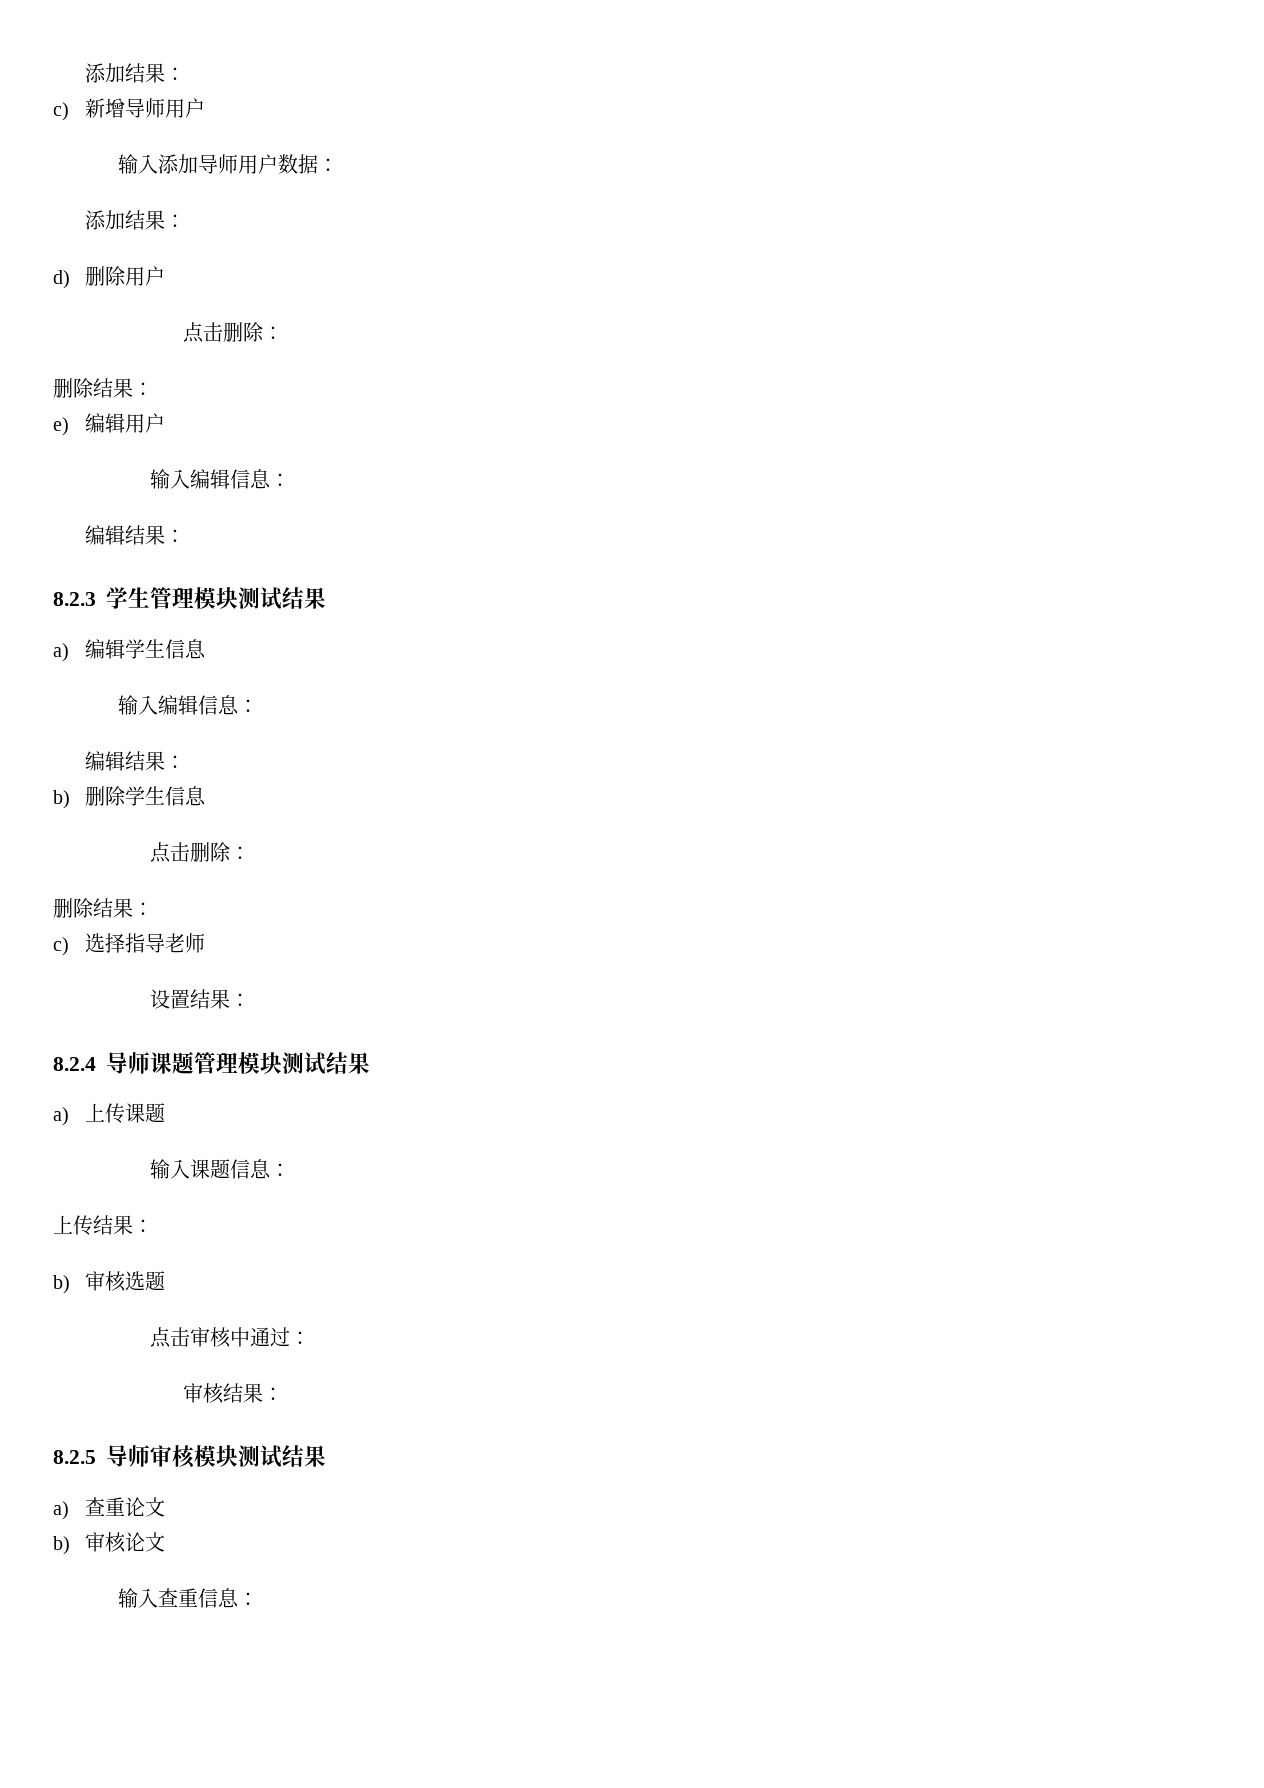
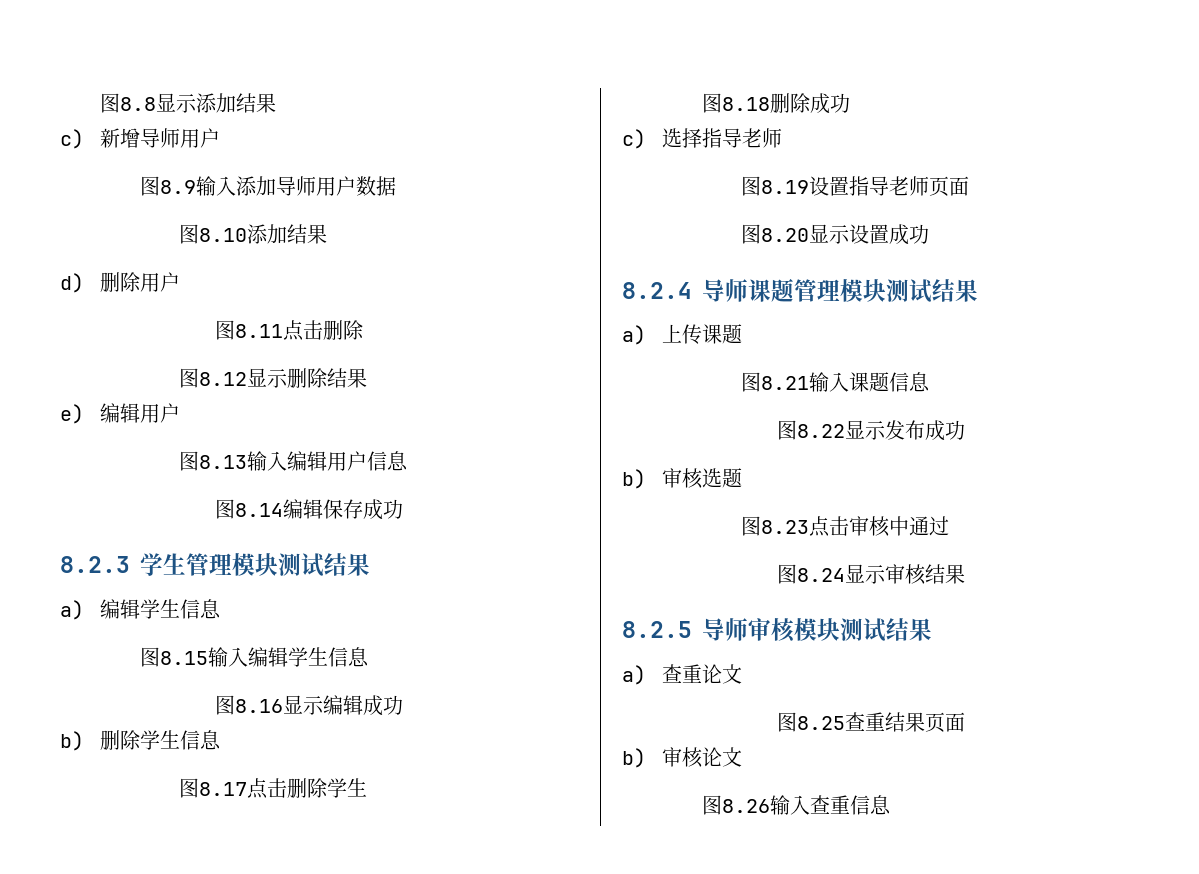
[85,63,186,83] 添加结果： -> [99,93,276,113] 图8.8显示添加结果
(206, 108) none -> [139,176,196,196] 图8.9
[317,158,338,172] [85,210,186,230] ： // 添加结果： -> [179,224,328,244] // 图8.10添加结果
[182,322,283,343] [53,378,153,398] 点击删除： // 删除结果： -> [215,320,365,341] [179,368,368,388] 图8.11点击删除 // 图8.12显示删除结果
[150,469,291,489] [85,525,186,545] 输入编辑信息： // 编辑结果： -> [179,451,409,471] [215,499,404,520] 图8.13输入编辑用户信息 // 图8.14编辑保存成功
[117,695,258,715] [85,751,186,771] 输入编辑信息： // 编辑结果： -> [139,647,369,667] [215,695,404,716] 图8.15输入编辑学生信息 // 图8.16显示编辑成功
[150,842,251,863] [53,898,153,918] 点击删除： // 删除结果： -> [179,778,368,799] [701,93,850,114] 图8.17点击删除学生 // 图8.18删除成功
[150,989,251,1009] 设置结果： -> [741,176,970,196] [741,224,930,245] 图8.19设置指导老师页面 // 图8.20显示设置成功
(166, 1113) none -> [741,372,810,392] 图8.21
[270,1163,291,1177] [53,1215,153,1235] ： // 上传结果： -> [777,420,966,441] // 图8.22显示发布成功
(166, 1281) none -> [741,516,810,536] 图8.23
[290,1331,311,1345] ： // -> [777,564,887,584] // 图8.24显示
[262,1387,283,1401] ： -> (966, 574) none
(166, 1507) none -> [777,712,966,732] // 图8.25查重结果页面
(166, 1542) none -> [701,795,770,815] 图8.26
[237,1592,258,1606] ： -> (891, 805) none

